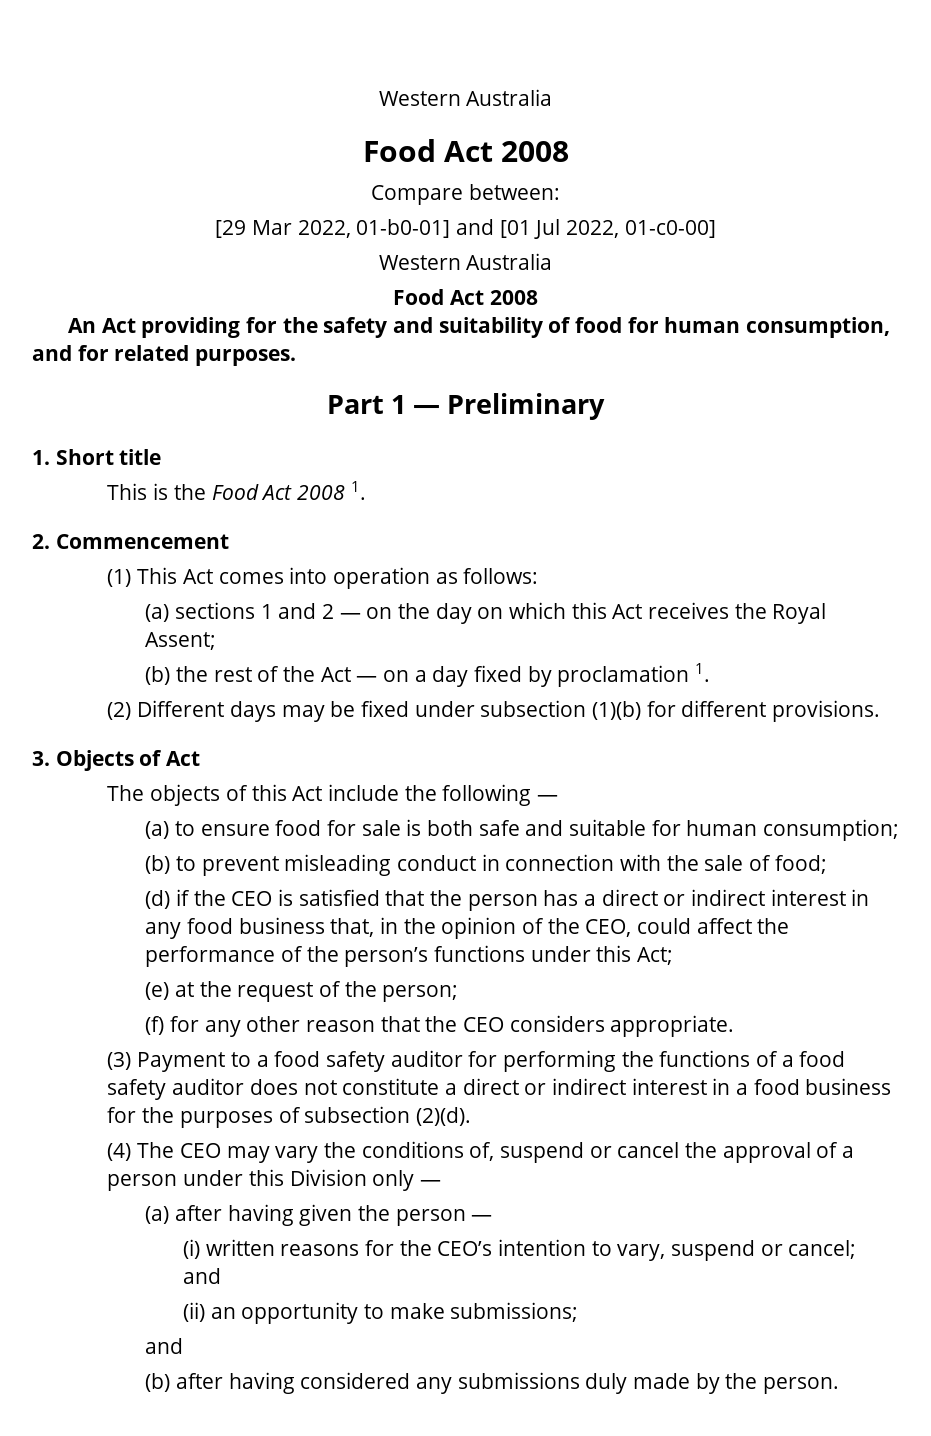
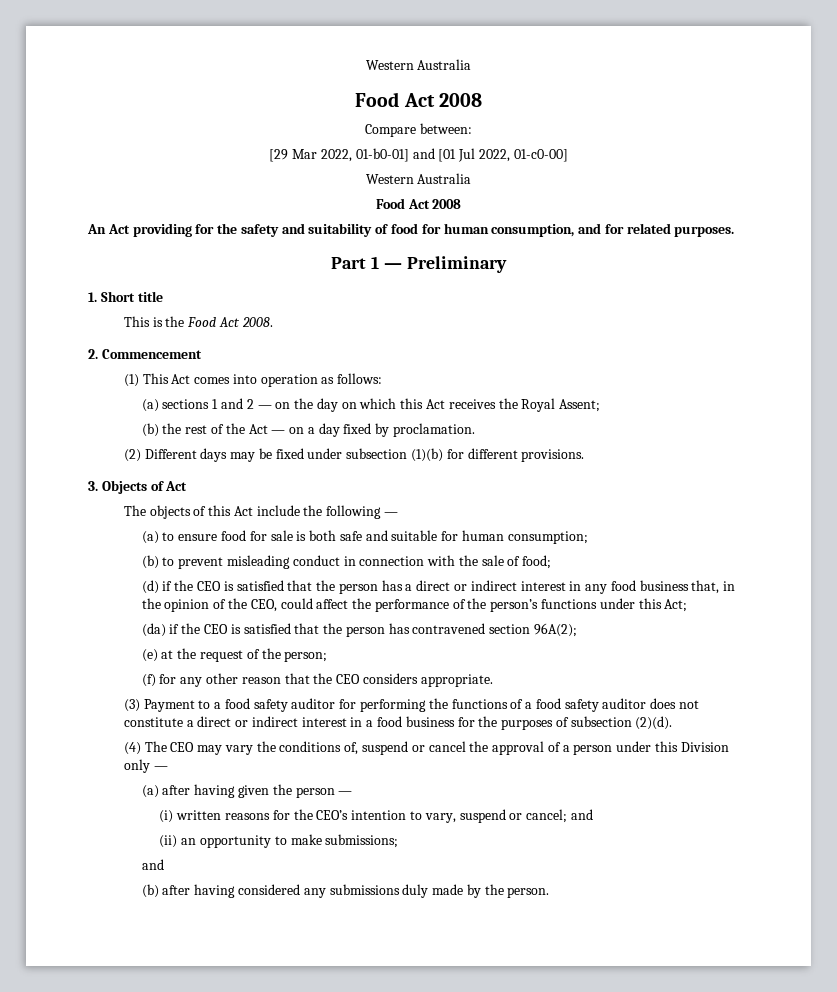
[296,481,366,500] 2008 1. -> [241,317,273,327] 2008.
[557,663,710,687] proclamation 1. -> [392,423,475,437] proclamation.
(673, 956) none -> [141,623,577,637] // (da) if the CEO is satisfied that the person has contravened section 96A(2);

